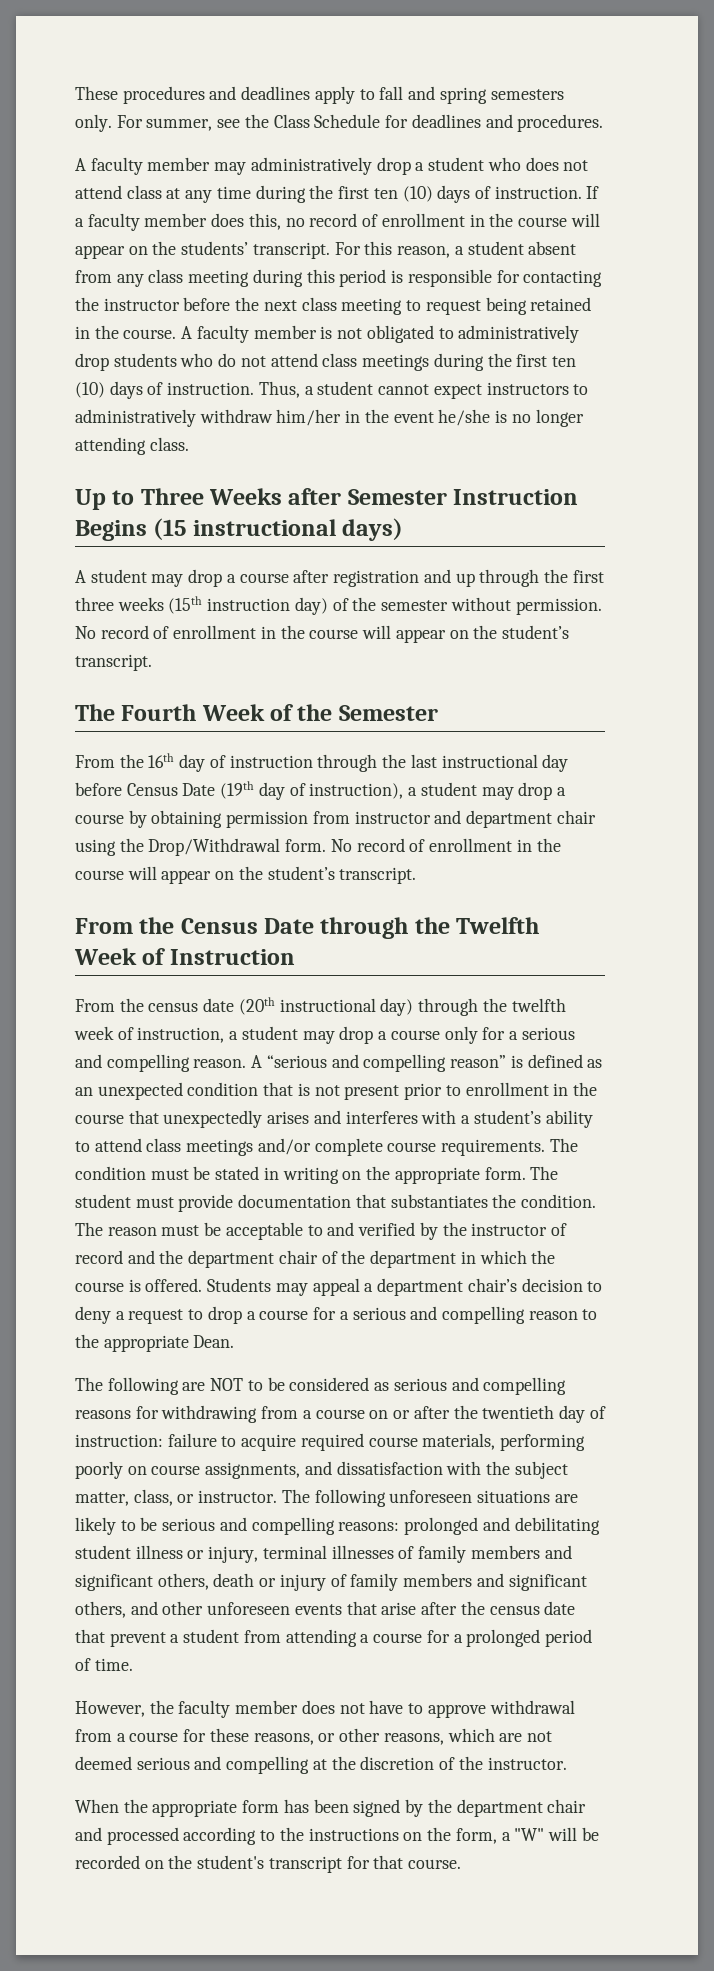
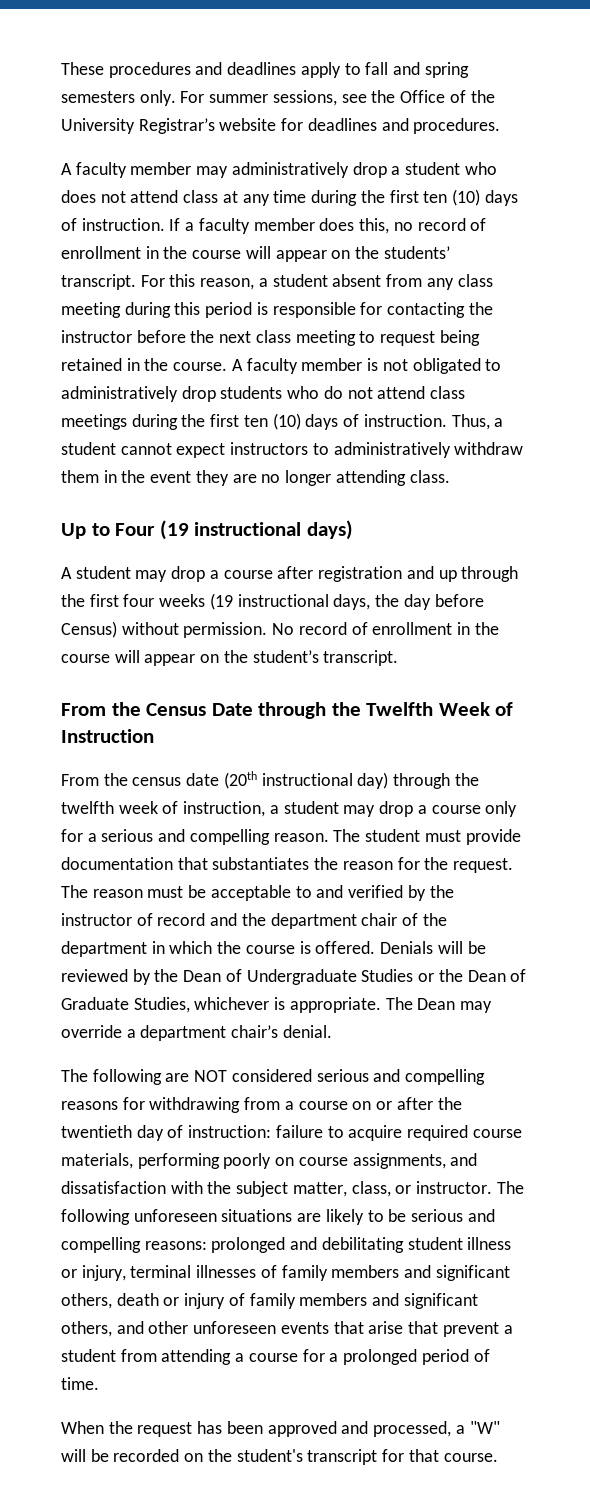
[146,114,381,131] summer, see the Class Schedule -> [209,90,495,106] [61,118,277,134] summer sessions, see the Office of the University Registrar’s website
[276,409,342,426] him/her -> [61,470,99,483] them
[438,409,508,426] he/she is -> [195,470,257,486] they are
[140,488,579,505] [75,518,187,541] Three Weeks after Semester Instruction Begins (15 -> [115,520,189,540] Four (19
[75,596,449,615] three weeks (15th instruction day) of the semester -> [123,593,484,610] [61,621,117,638] four weeks (19 instructional days, the day before Census)
[75,704,438,721] [75,753,569,772] [75,781,566,800] [75,810,596,828] [75,838,561,856] [75,866,417,884] // The Fourth Week of the Semester // From the 16th day of instruction through the last instructional day before Census Date (19th day of instruction), a student may drop a course by obtaining permission from instructor and department chair using the Drop/Withdrawal form. No record of enrollment in the course will appear on the student’s transcript. -> (399, 658) none
[251,1054,603,1072] [75,1082,597,1100] [75,1110,593,1128] [75,1138,578,1156] [75,1166,526,1184] A “serious and compelling reason” is defined as an unexpected condition that is not present prior to enrollment in the course that unexpectedly arises and interferes with a student’s ability to attend class meetings and/or complete course requirements. The condition must be stated in writing on the appropriate form. -> (329, 837) none
[521,1194,597,1208] condition. -> [342,857,514,873] reason for the request.
[207,1278,603,1296] [75,1306,598,1324] [75,1334,235,1352] Students may appeal a department chair’s decision to deny a request to drop a course for a serious and compelling reason to the appropriate Dean. -> [380,941,486,954] [61,969,527,985] [61,997,493,1013] [61,1025,332,1041] Denials will be reviewed by the Dean of Undergraduate Studies or the Dean of Graduate Studies, whichever is appropriate. The Dean may override a department chair’s denial.
[247,1377,390,1391] to be considered as -> [231,1069,312,1082] considered
[421,1601,576,1615] after the census date -> (404, 1327) none
[75,1700,575,1718] [75,1728,552,1745] [75,1756,567,1774] [75,1799,587,1817] [75,1827,497,1845] However, the faculty member does not have to approve withdrawal from a course for these reasons, or other reasons, which are not deemed serious and compelling at the discretion of the instructor. // When the appropriate form has been signed by the department chair and processed according to the instructions on the form, -> [61,1421,452,1437] When the request has been approved and processed,

